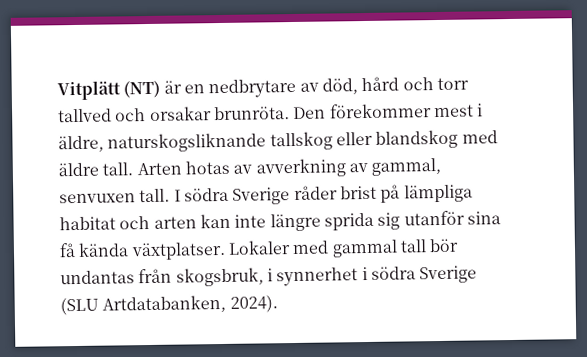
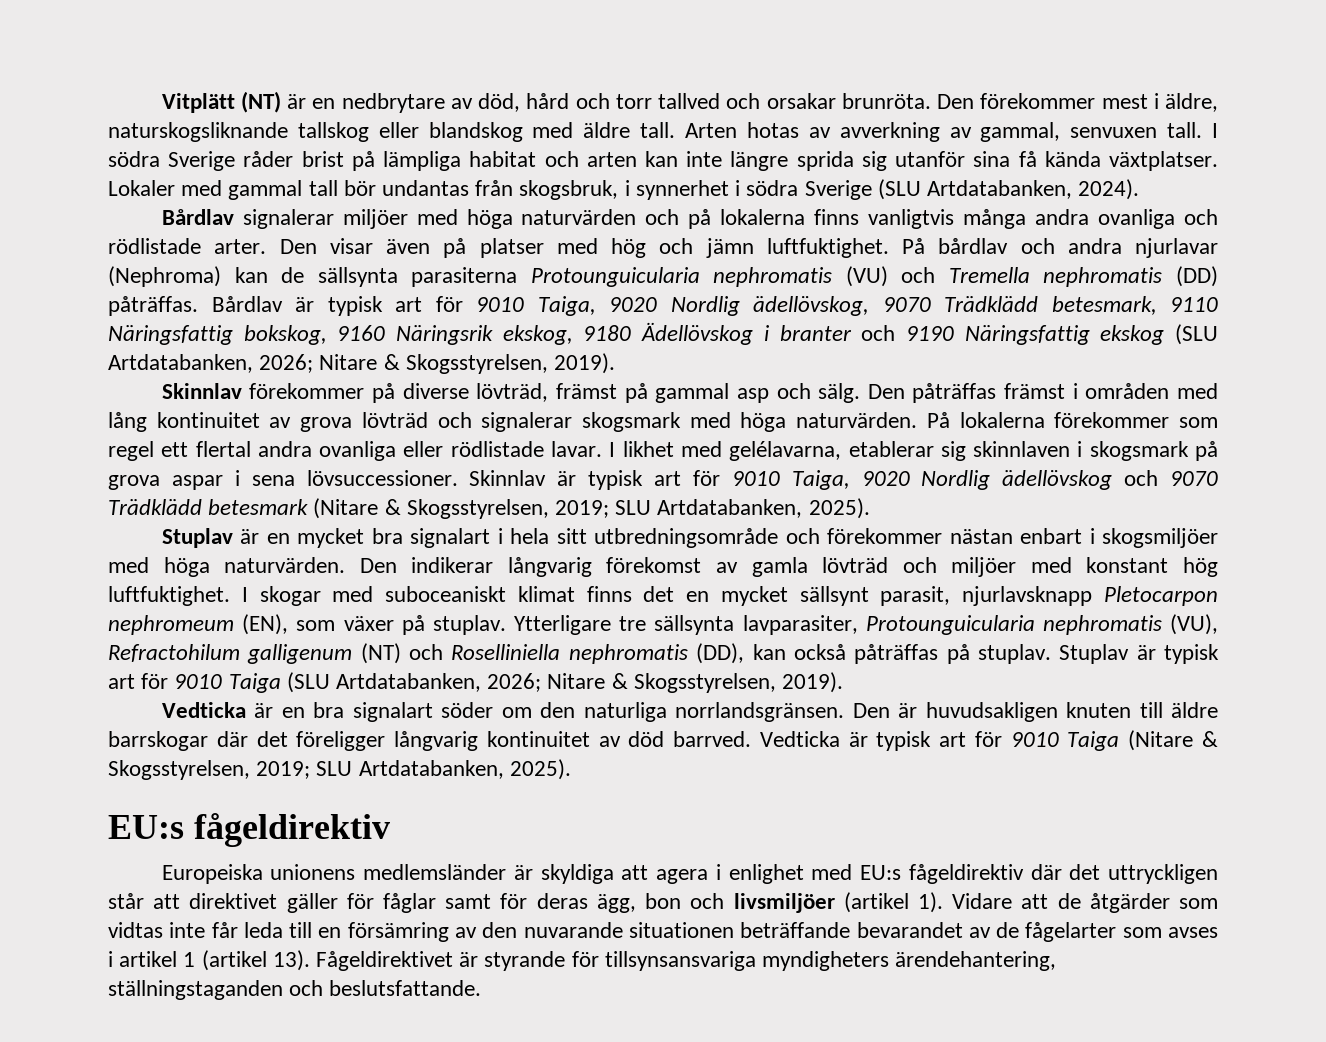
(278, 304) none -> [161,209,1219,229] [108,238,1218,258] [108,266,1218,287] [108,296,1218,316] [108,322,1218,345] [108,353,616,374] [161,383,1218,403] [108,412,1218,432] [108,441,1218,461] [108,470,1218,490] [108,498,870,519] [161,528,1218,548] [108,557,1218,577] [108,586,1218,606] [108,614,1218,635] [108,643,1220,664] [108,672,844,693] [161,702,1218,722] [108,730,1218,751] [108,759,571,780] [108,813,390,847] [161,864,1218,884] [108,892,1218,913] [108,922,1218,942] [108,950,1057,971] [108,980,482,1000] // Bårdlav signalerar miljöer med höga naturvärden och på lokalerna finns vanligtvis många andra ovanliga och rödlistade arter. Den visar även på platser med hög och jämn luftfuktighet. På bårdlav och andra njurlavar (Nephroma) kan de sällsynta parasiterna Protounguicularia nephromatis (VU) och Tremella nephromatis (DD) påträffas. Bårdlav är typisk art för 9010 Taiga, 9020 Nordlig ädellövskog, 9070 Trädklädd betesmark, 9110 Näringsfattig bokskog, 9160 Näringsrik ekskog, 9180 Ädellövskog i branter och 9190 Näringsfattig ekskog (SLU Artdatabanken, 2026; Nitare & Skogsstyrelsen, 2019). // Skinnlav förekommer på diverse lövträd, främst på gammal asp och sälg. Den påträffas främst i områden med lång kontinuitet av grova lövträd och signalerar skogsmark med höga naturvärden. På lokalerna förekommer som regel ett flertal andra ovanliga eller rödlistade lavar. I likhet med gelélavarna, etablerar sig skinnlaven i skogsmark på grova aspar i sena lövsuccessioner. Skinnlav är typisk art för 9010 Taiga, 9020 Nordlig ädellövskog och 9070 Trädklädd betesmark (Nitare & Skogsstyrelsen, 2019; SLU Artdatabanken, 2025). // Stuplav är en mycket bra signalart i hela sitt utbredningsområde och förekommer nästan enbart i skogsmiljöer med höga naturvärden. Den indikerar långvarig förekomst av gamla lövträd och miljöer med konstant hög luftfuktighet. I skogar med suboceaniskt klimat finns det en mycket sällsynt parasit, njurlavsknapp Pletocarpon nephromeum (EN), som växer på stuplav. Ytterligare tre sällsynta lavparasiter, Protounguicularia nephromatis (VU), Refractohilum galligenum (NT) och Roselliniella nephromatis (DD), kan också påträffas på stuplav. Stuplav är typisk art för 9010 Taiga (SLU Artdatabanken, 2026; Nitare & Skogsstyrelsen, 2019). // Vedticka är en bra signalart söder om den naturliga norrlandsgränsen. Den är huvudsakligen knuten till äldre barrskogar där det föreligger långvarig kontinuitet av död barrved. Vedticka är typisk art för 9010 Taiga (Nitare & Skogsstyrelsen, 2019; SLU Artdatabanken, 2025). // EU:s fågeldirektiv // Europeiska unionens medlemsländer är skyldiga att agera i enlighet med EU:s fågeldirektiv där det uttryckligen står att direktivet gäller för fåglar samt för deras ägg, bon och livsmiljöer (artikel 1). Vidare att de åtgärder som vidtas inte får leda till en försämring av den nuvarande situationen beträffande bevarandet av de fågelarter som avses i artikel 1 (artikel 13). Fågeldirektivet är styrande för tillsynsansvariga myndigheters ärendehantering, ställningstaganden och beslutsfattande.

